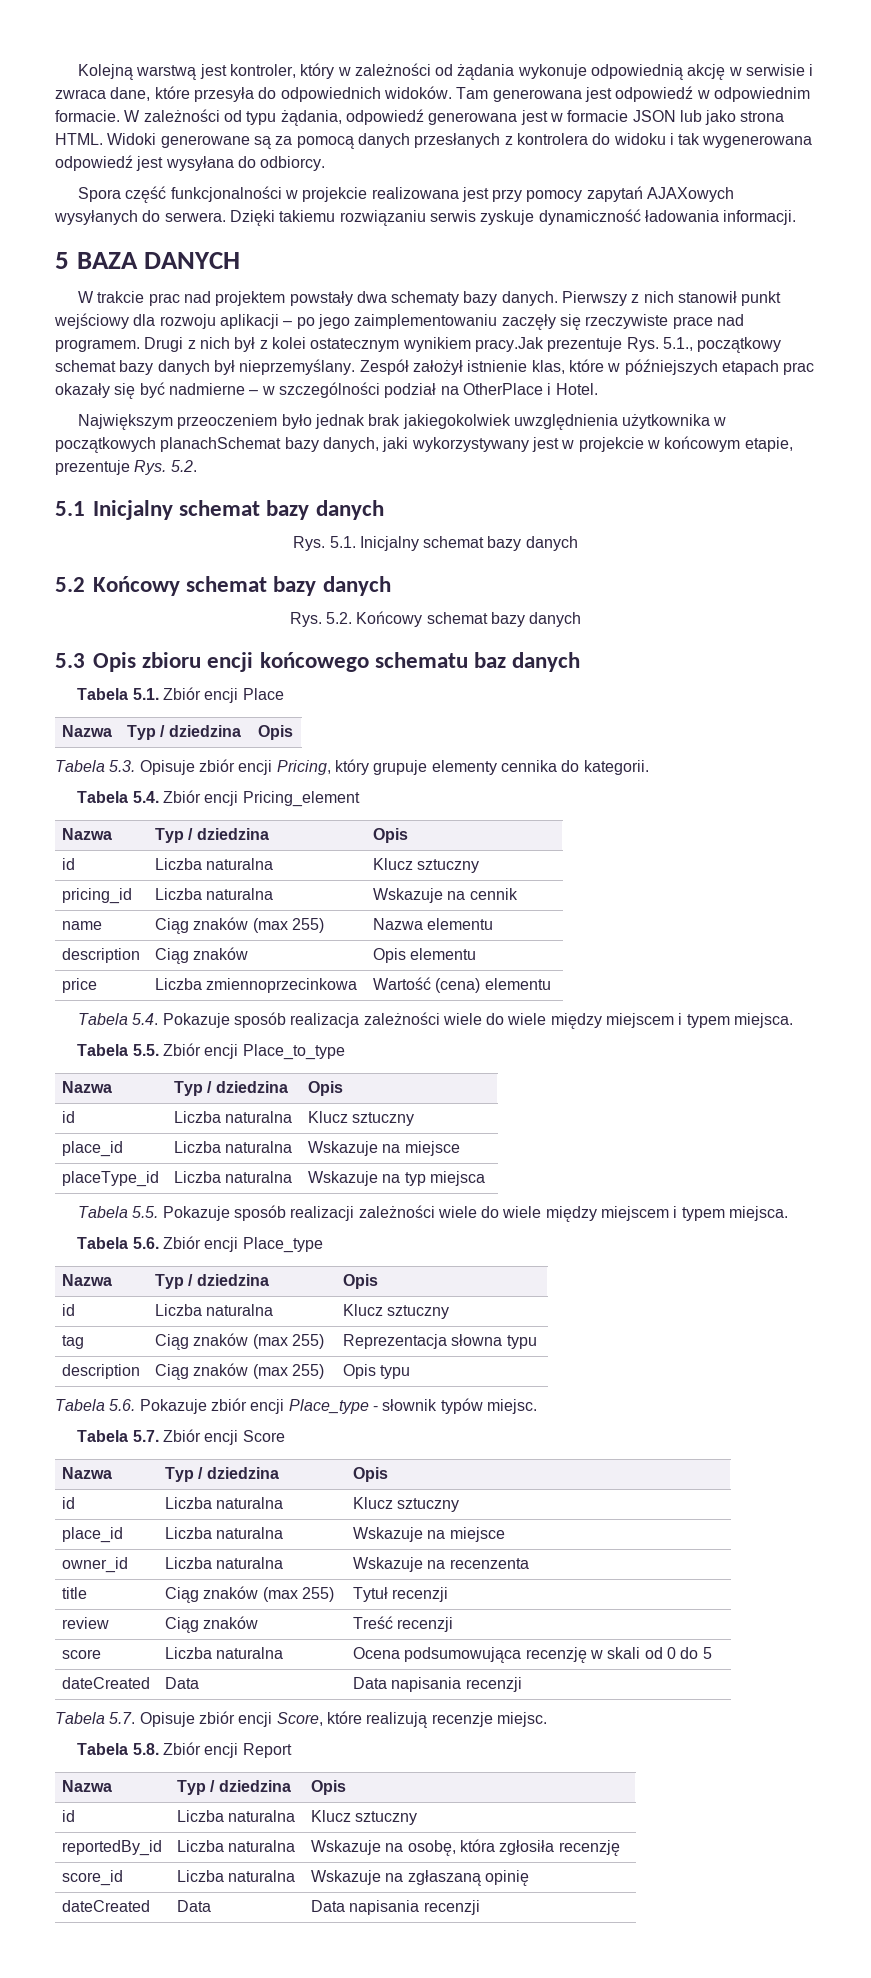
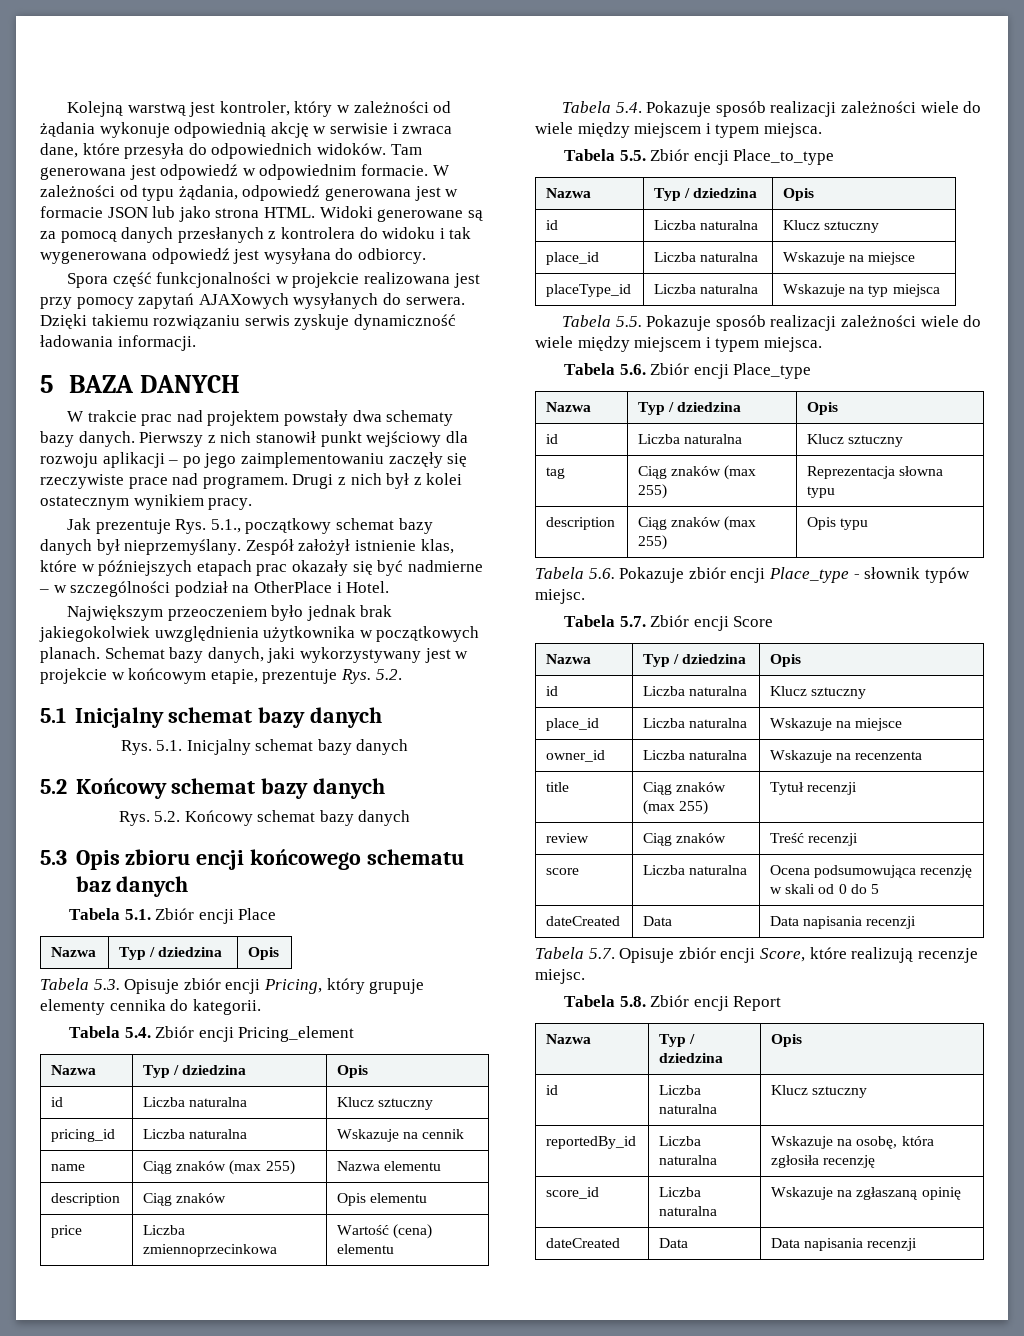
[474,337,544,352] pracy.Jak -> [208,498,253,510] [67,518,92,530] pracy. // Jak
[160,437,282,452] planachSchemat -> [40,647,165,663] planach. Schemat
[290,1013,360,1028] realizacja -> [770,101,837,117] realizacji

